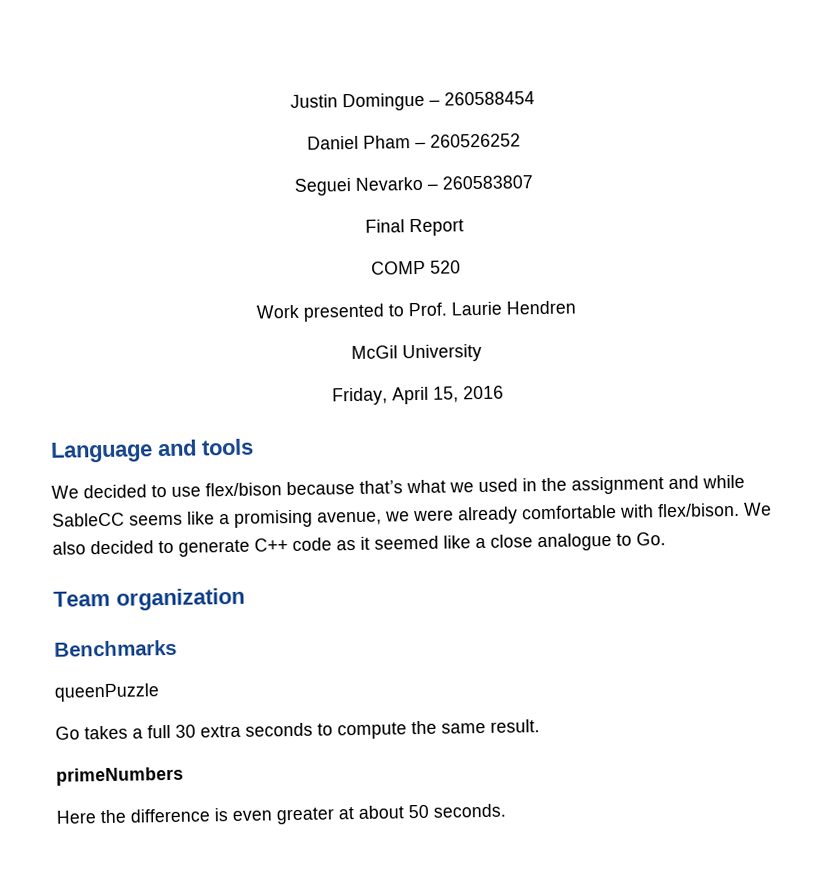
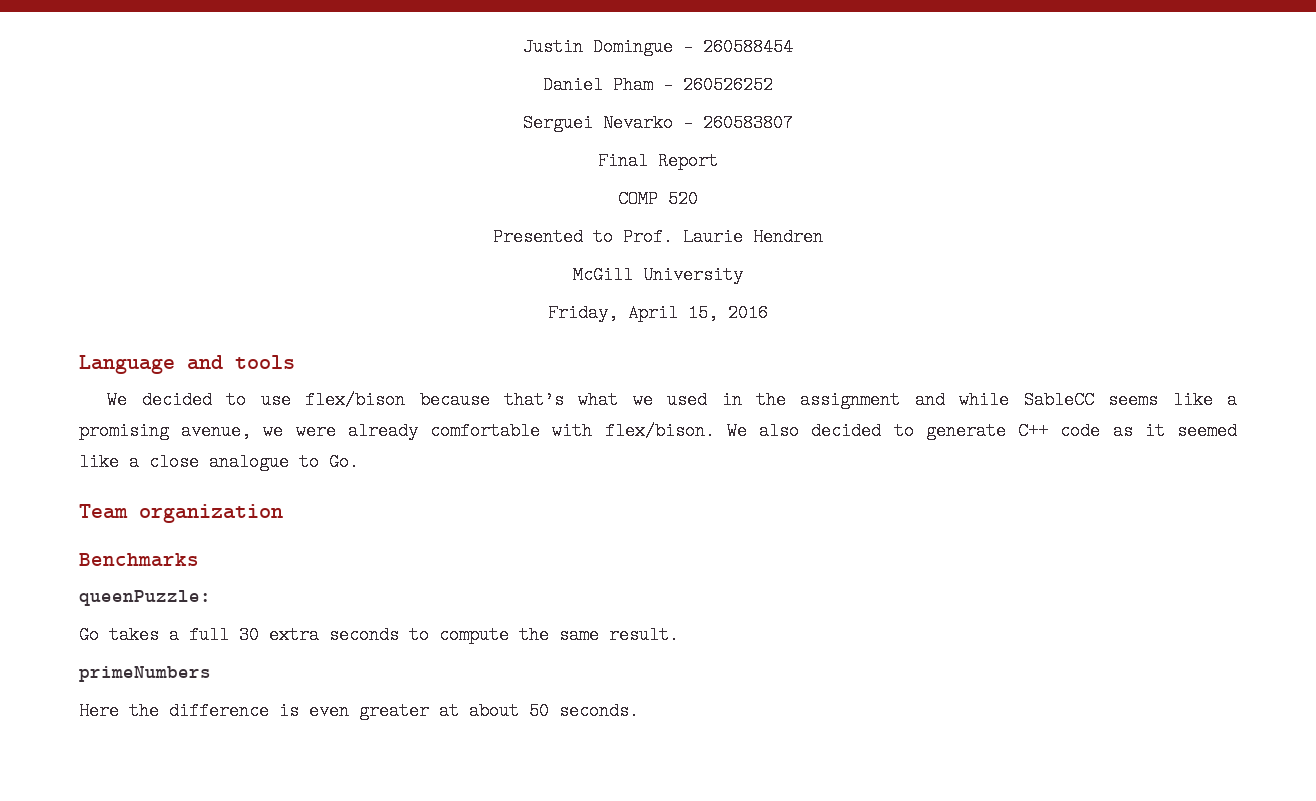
[294,178,352,196] Seguei -> [523,114,593,132] Serguei
[255,303,385,322] Work presented -> [493,228,583,246] Presented
[351,345,398,360] McGil -> [573,266,633,284] McGill
[54,683,160,702] queenPuzzle -> [79,590,211,606] queenPuzzle:

